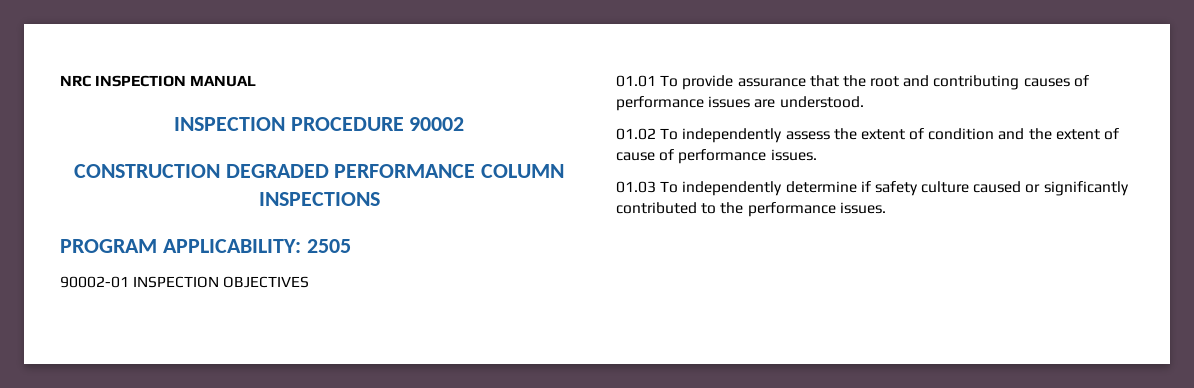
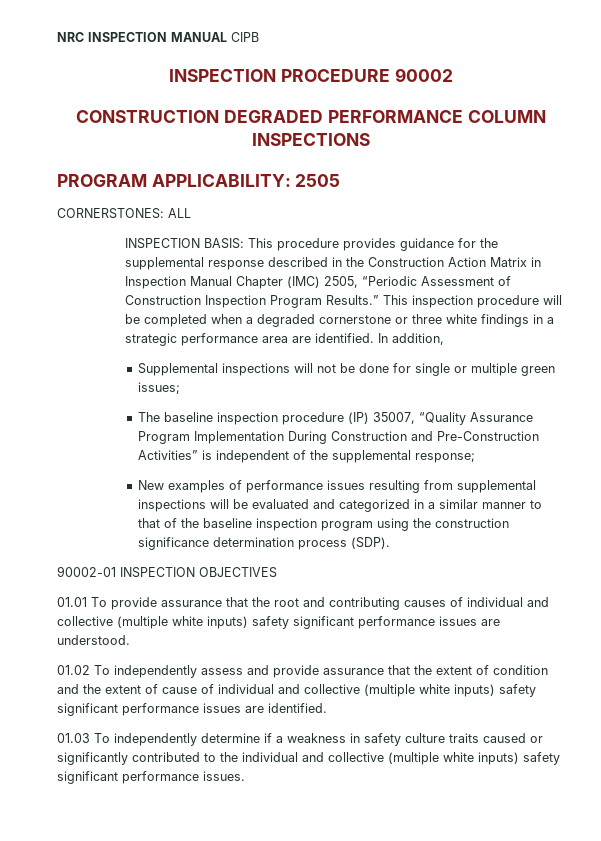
(257, 81) none -> [231,32,259,42] CIPB
(351, 246) none -> [57,208,191,219] [124,238,498,251] [124,257,541,270] [124,276,511,289] [124,295,562,308] [124,314,554,327] [124,333,444,346] [138,363,556,376] [138,382,181,394] [138,412,534,425] [138,431,540,444] [138,450,476,463] [138,480,537,493] [138,499,543,512] [138,518,510,531] [138,537,391,550] // CORNERSTONES: ALL // INSPECTION BASIS: This procedure provides guidance for the supplemental response described in the Construction Action Matrix in Inspection Manual Chapter (IMC) 2505, “Periodic Assessment of Construction Inspection Program Results.” This inspection procedure will be completed when a degraded cornerstone or three white findings in a strategic performance area are identified. In addition, // Supplemental inspections will not be done for single or multiple green issues; // The baseline inspection procedure (IP) 35007, “Quality Assurance Program Implementation During Construction and Pre-Construction Activities” is independent of the supplemental response; // New examples of performance issues resulting from supplemental inspections will be evaluated and categorized in a similar manner to that of the baseline inspection program using the construction significance determination process (SDP).
(1089, 81) none -> [467,597,549,607] [57,616,354,629] individual and collective (multiple white inputs) safety significant
(830, 135) none -> [247,665,410,678] and provide assurance that
[678,149,817,164] performance issues. -> [218,684,536,697] [57,703,327,716] individual and collective (multiple white inputs) safety significant performance issues are identified.
(871, 186) none -> [276,733,360,743] a weakness in
(970, 187) none -> [449,733,479,743] traits
(744, 208) none -> [242,752,560,765] [57,771,118,784] individual and collective (multiple white inputs) safety significant

